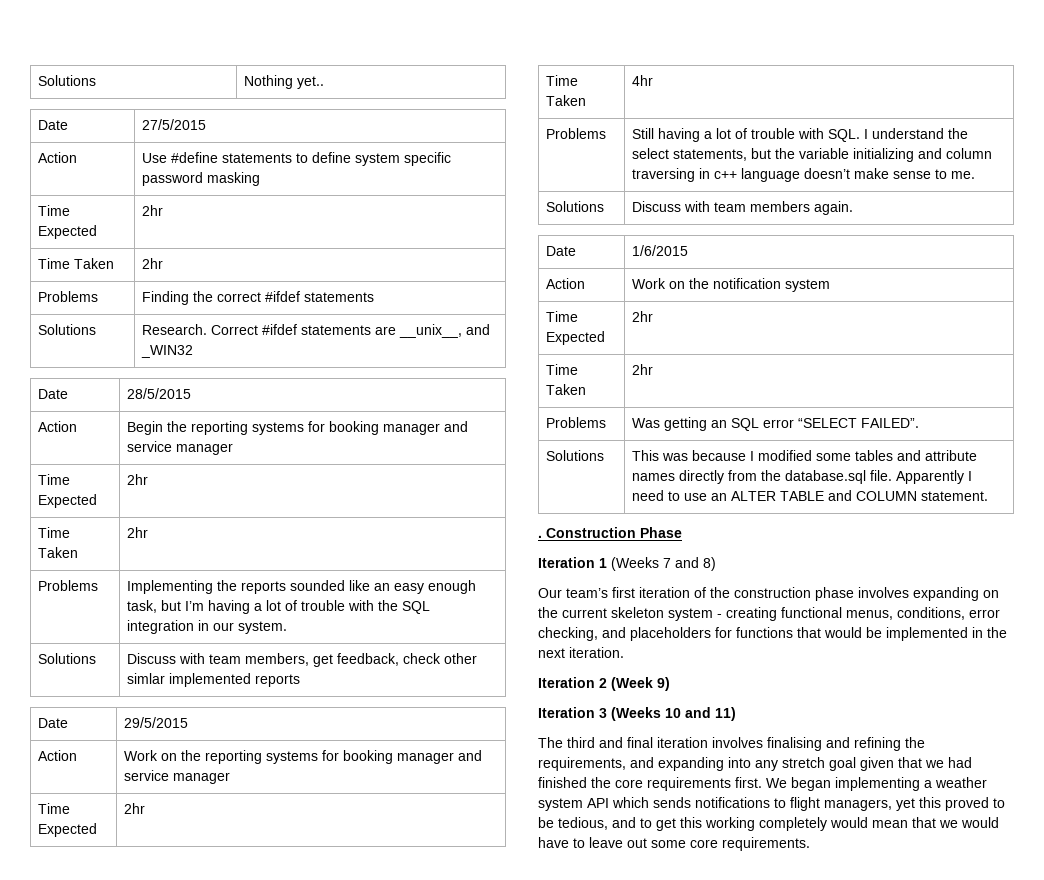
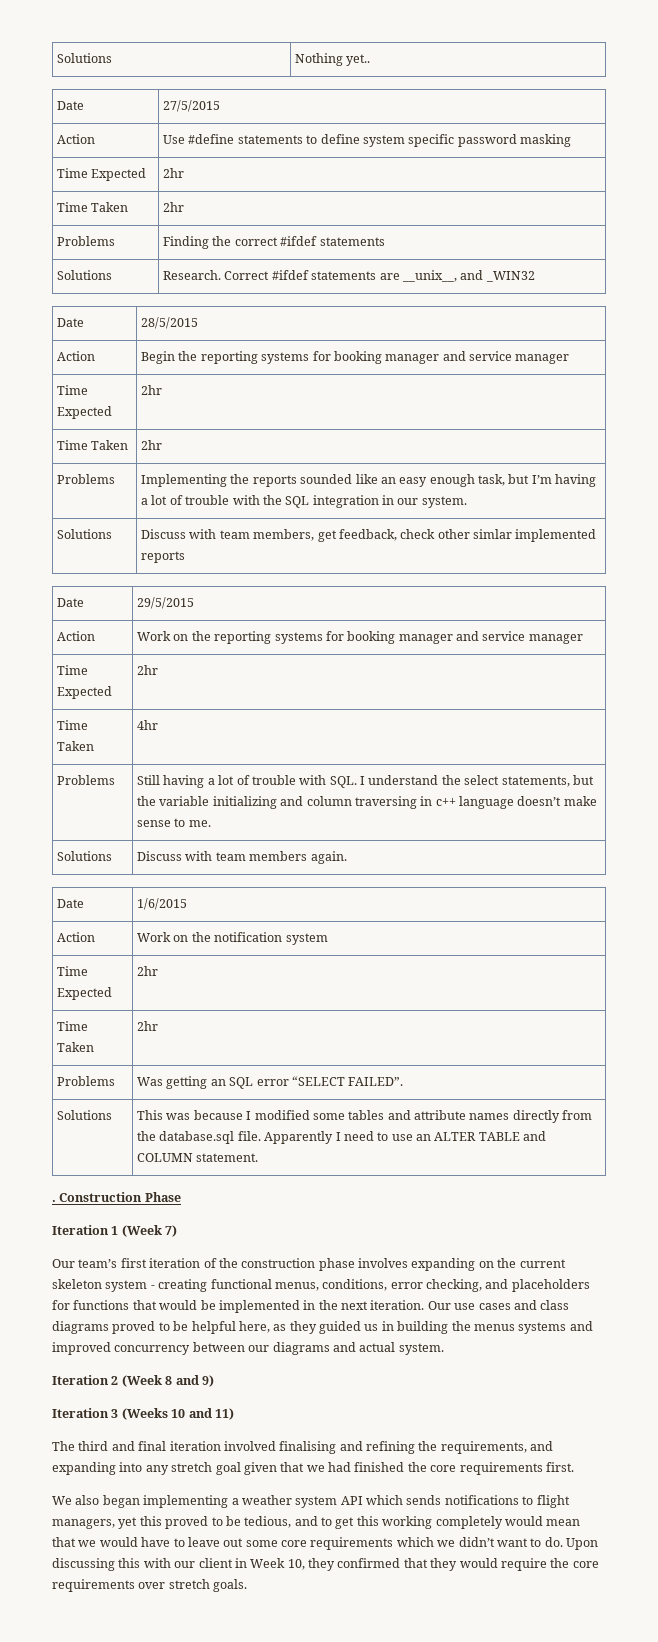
[611,557,716,571] (Weeks 7 and 8) -> [121,1225,178,1237] (Week 7)
(624, 652) none -> [427,1300,570,1310] [52,1321,593,1334] [52,1342,444,1355] Our use cases and class diagrams proved to be helpful here, as they guided us in building the menus systems and improved concurrency between our diagrams and actual system.
(653, 684) none -> [165,1375,199,1385] 8 and
[712,737,763,748] involves -> [223,1441,276,1451] involved
[766,778,787,788] We -> [52,1495,100,1505] // We also
[722,837,810,851] requirements. -> [310,1537,598,1550] [52,1558,599,1571] [52,1579,248,1592] requirements which we didn’t want to do. Upon discussing this with our client in Week 10, they confirmed that they would require the core requirements over stretch goals.

